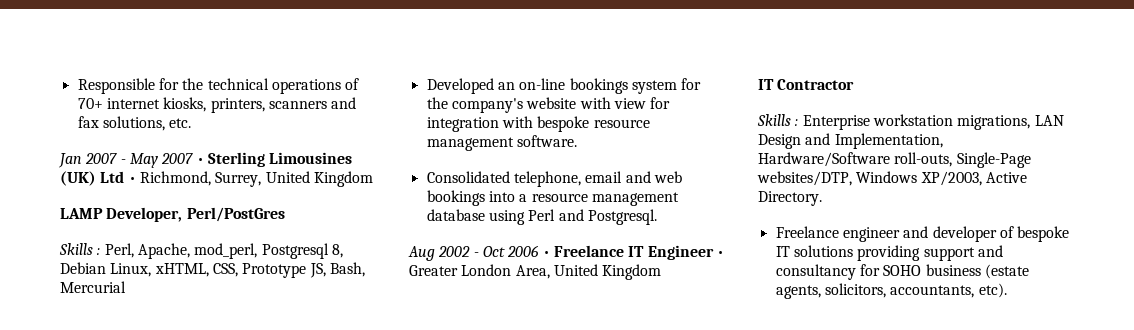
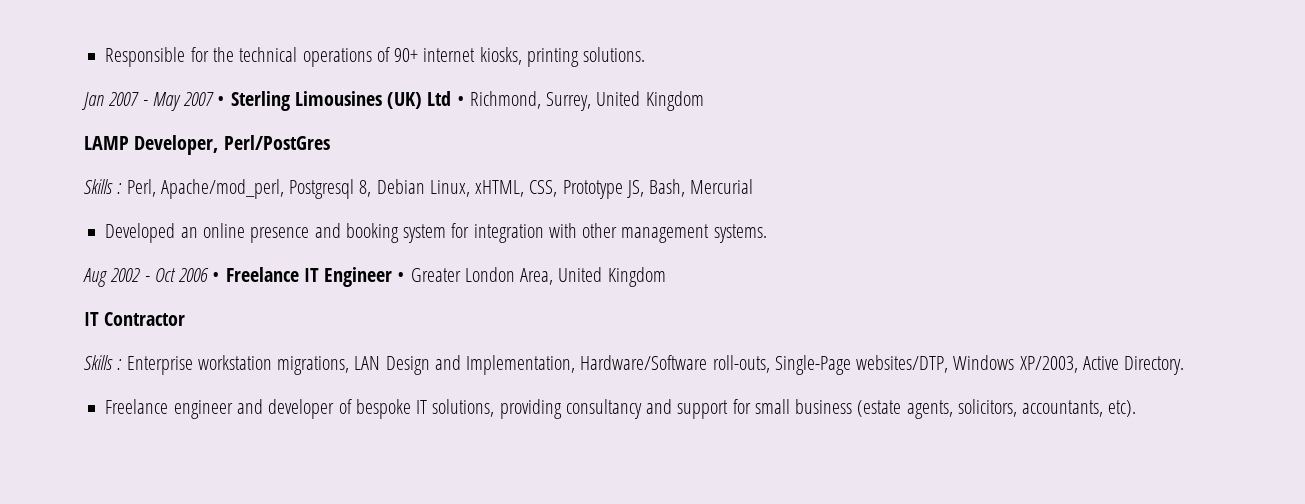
[77,98,103,109] 70+ -> [394,48,419,62] 90+
[210,97,357,113] [77,116,192,131] printers, scanners and fax solutions, etc. -> [526,47,646,67] printing solutions.
[137,243,258,259] Apache, mod_perl, -> [160,179,284,199] Apache/mod_perl,
[519,78,702,94] [426,97,671,113] [426,116,650,132] [426,135,577,151] [426,171,682,187] [426,190,679,206] [426,209,657,225] on-line bookings system for the company's website with view for integration with bespoke resource management software. // Consolidated telephone, email and web bookings into a resource management database using Perl and Postgresql. -> [202,223,767,243] online presence and booking system for integration with other management systems.
[793,245,1003,261] [775,264,922,280] solutions providing support and consultancy for SOHO -> [432,399,790,419] solutions, providing consultancy and support for small

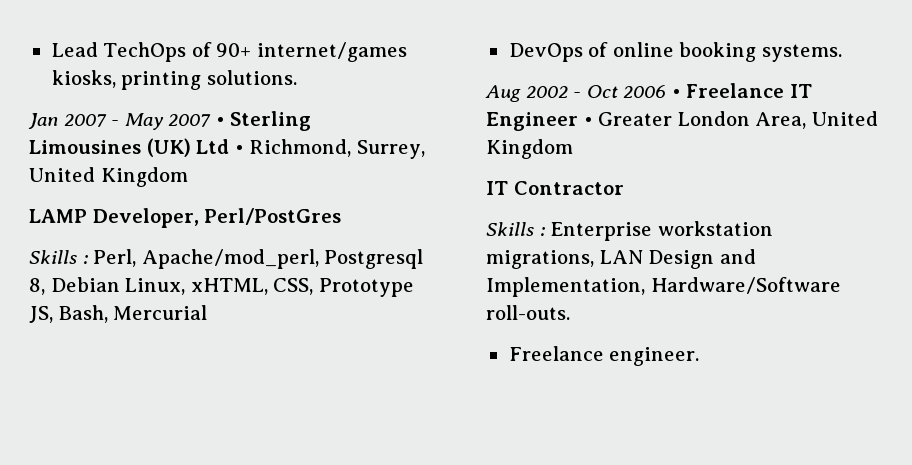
[105,47,372,67] Responsible for the technical operations -> [51,42,187,62] Lead TechOps
[423,48,476,62] internet -> [256,42,407,62] internet/games
[105,223,710,243] Developed an online presence and booking system for integration with other management -> [508,42,757,62] DevOps of online booking
[712,355,1185,375] [105,399,1137,419] roll-outs, Single-Page websites/DTP, Windows XP/2003, Active Directory. // Freelance engineer and developer of bespoke IT solutions, providing consultancy and support for small business (estate agents, solicitors, accountants, etc). -> [486,305,570,320] [508,346,700,366] roll-outs. // Freelance engineer.

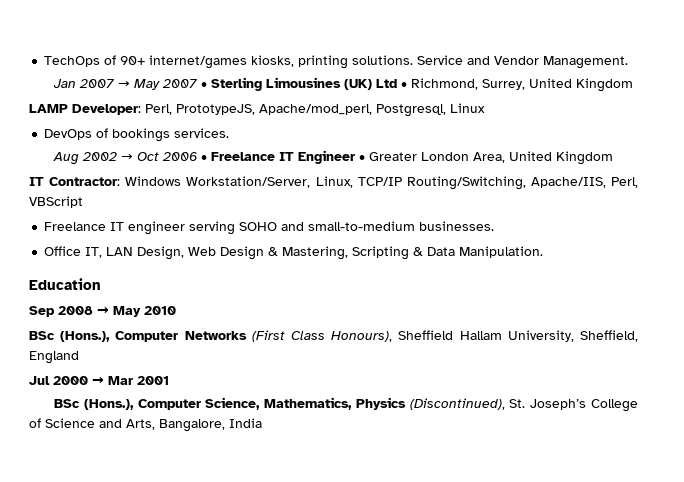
[51,42,98,57] Lead -> (44, 61) none
(297, 77) none -> [417,55,629,69] Service and Vendor Management.
[111,120,120,126] - -> [118,81,131,88] →
[92,208,342,228] [29,249,424,269] [29,277,414,297] [29,305,208,323] Developer, Perl/PostGres // Skills : Perl, Apache/mod_perl, Postgresql 8, Debian Linux, xHTML, CSS, Prototype JS, Bash, Mercurial -> [72,103,485,117] Developer: Perl, PrototypeJS, Apache/mod_perl, Postgresql, Linux
[612,42,842,62] online booking systems. -> [112,128,230,142] bookings services.
[573,92,582,98] - -> [121,154,134,161] →
[513,181,624,195] [486,221,773,241] [486,249,756,269] [486,277,841,297] [486,305,570,320] [508,346,700,366] Contractor // Skills : Enterprise workstation migrations, LAN Design and Implementation, Hardware/Software roll-outs. // Freelance engineer. -> [49,176,638,190] [29,196,83,208] [44,221,495,235] [44,246,544,260] [29,278,101,290] [29,306,176,317] [29,330,638,342] [29,351,79,364] [29,376,169,385] [54,397,638,412] [29,418,262,432] Contractor: Windows Workstation/Server, Linux, TCP/IP Routing/Switching, Apache/IIS, Perl, VBScript // Freelance IT engineer serving SOHO and small-to-medium businesses. // Office IT, LAN Design, Web Design & Mastering, Scripting & Data Manipulation. // Education // Sep 2008 → May 2010 // BSc (Hons.), Computer Networks (First Class Honours), Sheffield Hallam University, Sheffield, England // Jul 2000 → Mar 2001 // BSc (Hons.), Computer Science, Mathematics, Physics (Discontinued), St. Joseph’s College of Science and Arts, Bangalore, India

